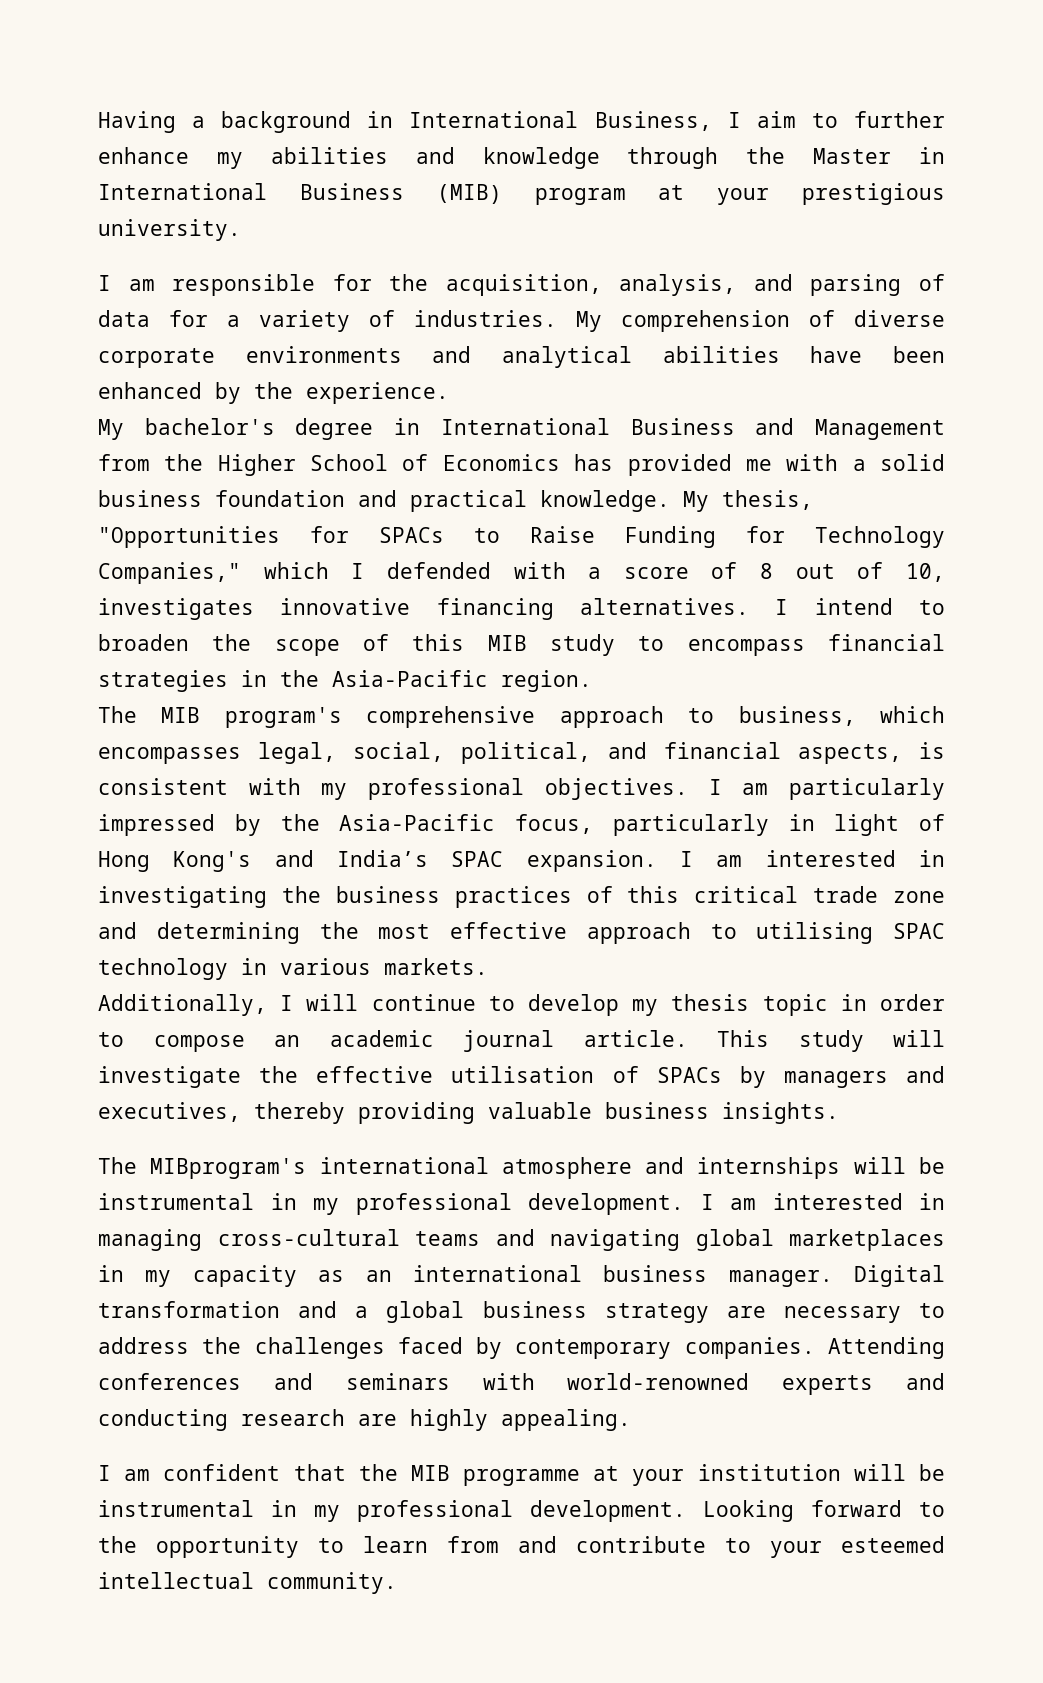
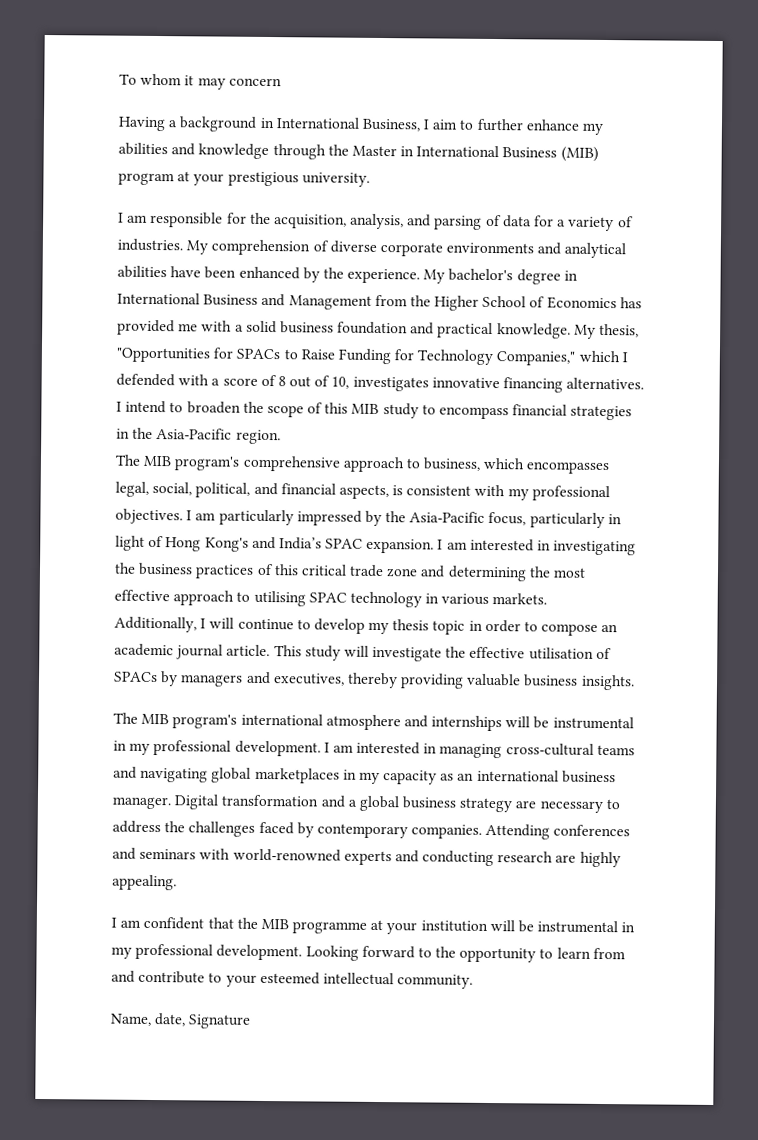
(98, 122) none -> [119,73,282,90] To whom it may сoncern //
(449, 393) // -> (421, 276) none
[150,1158,307,1179] MIBprogram's -> [141,713,238,729] MIB program's
(397, 1583) none -> [110,1013,252,1029] // Name, date, Signature

